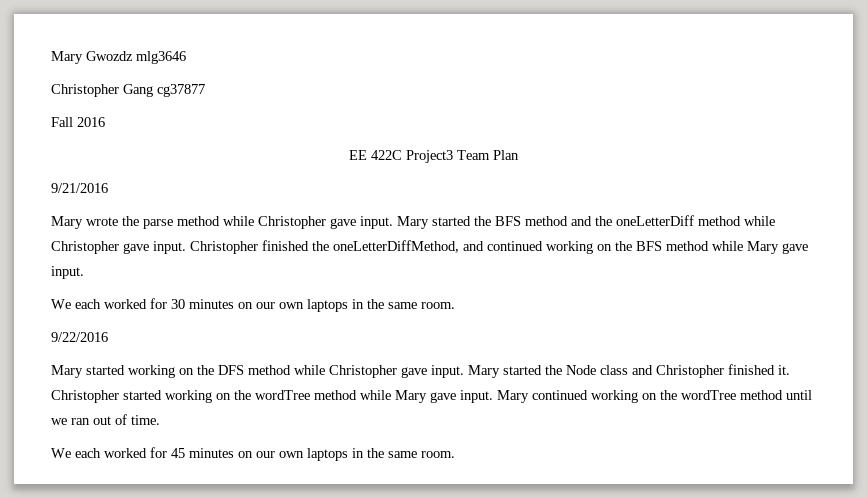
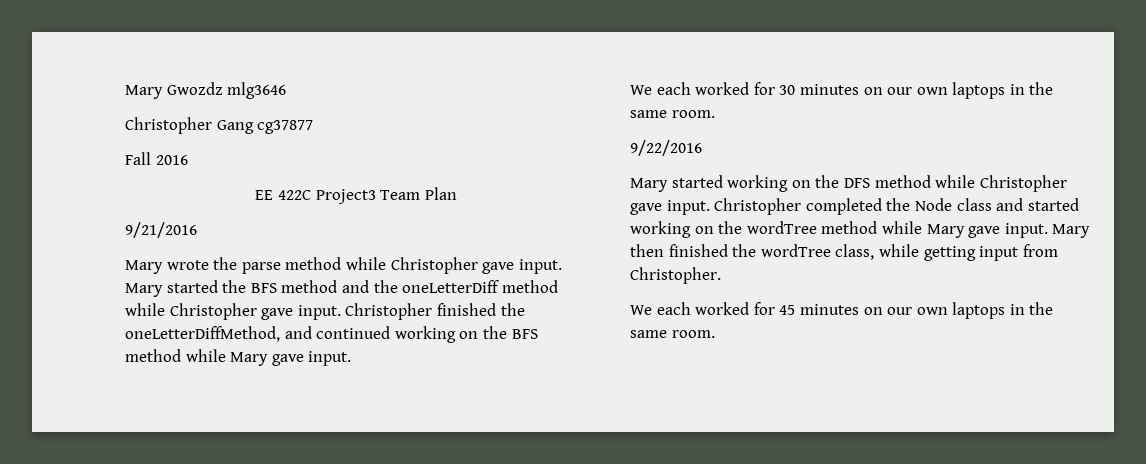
[468,365,542,378] Mary started -> [714,198,882,215] Christopher completed
[656,364,790,378] [51,390,119,403] Christopher finished it. Christopher -> (1024, 204) none
[532,390,812,403] [51,414,160,425] continued working on the wordTree method until we ran out of time. -> [630,244,1058,261] [630,267,721,284] then finished the wordTree class, while getting input from Christopher.

